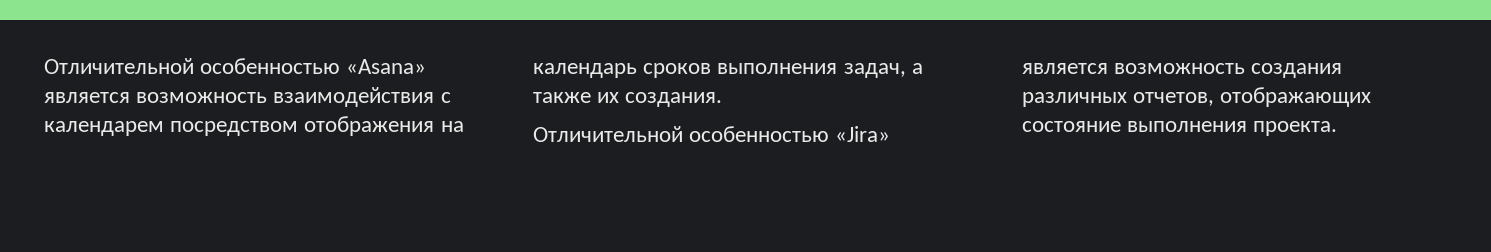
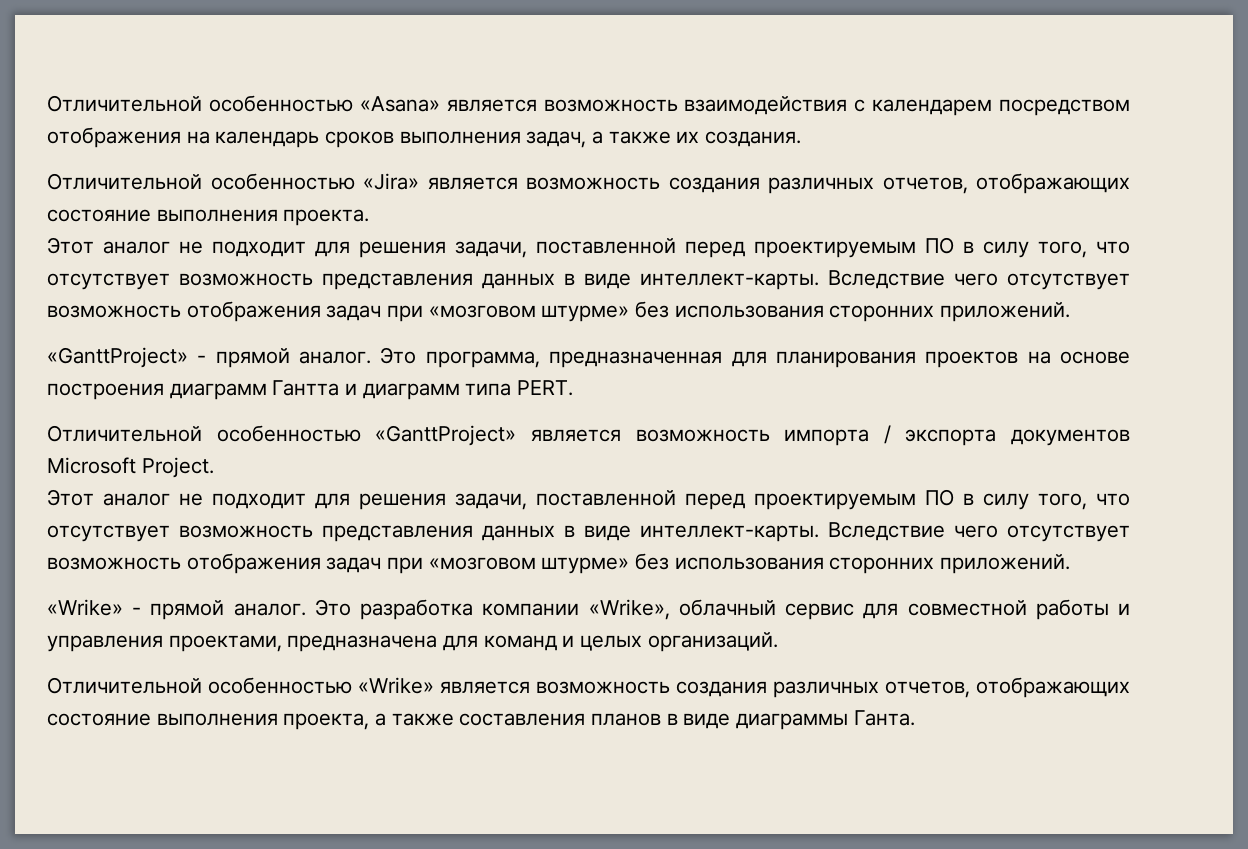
(1338, 128) none -> [47,237,1130,258] [47,270,1130,290] [47,301,1071,322] [47,347,1130,368] [47,380,574,400] [47,425,1130,446] [47,457,214,478] [47,489,1130,510] [47,522,1130,542] [47,553,1071,574] [47,599,1131,620] [47,632,778,652] [47,677,1130,698] [47,710,915,730] // Этот аналог не подходит для решения задачи, поставленной перед проектируемым ПО в силу того, что отсутствует возможность представления данных в виде интеллект-карты. Вследствие чего отсутствует возможность отображения задач при «мозговом штурме» без использования сторонних приложений. // «GanttProject» - прямой аналог. Это программа, предназначенная для планирования проектов на основе построения диаграмм Гантта и диаграмм типа PERT. // Отличительной особенностью «GanttProject» является возможность импорта / экспорта документов Microsoft Project. // Этот аналог не подходит для решения задачи, поставленной перед проектируемым ПО в силу того, что отсутствует возможность представления данных в виде интеллект-карты. Вследствие чего отсутствует возможность отображения задач при «мозговом штурме» без использования сторонних приложений. // «Wrike» - прямой аналог. Это разработка компании «Wrike», облачный сервис для совместной работы и управления проектами, предназначена для команд и целых организаций. // Отличительной особенностью «Wrike» является возможность создания различных отчетов, отображающих состояние выполнения проекта, а также составления планов в виде диаграммы Ганта.

